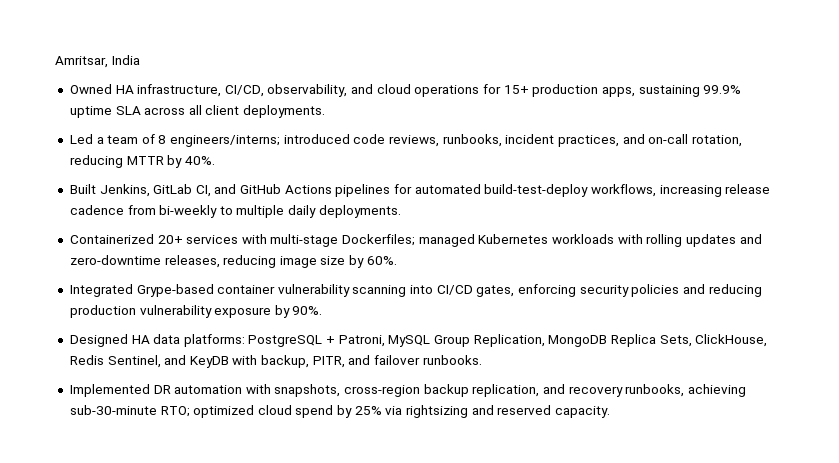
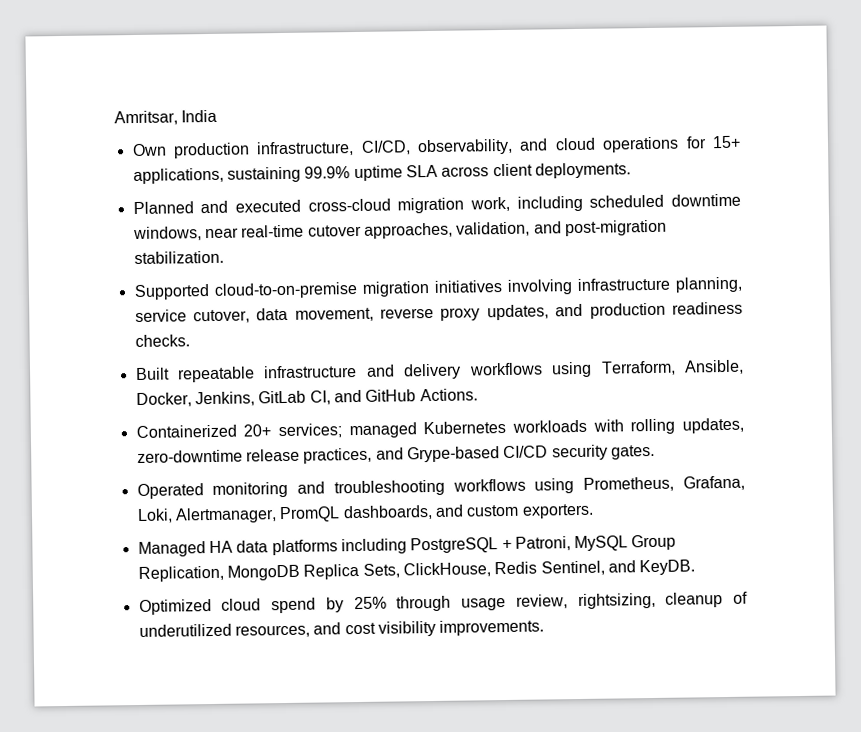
[69,84,134,94] Owned HA -> [131,142,250,159] Own production
[532,84,635,97] production apps, -> [132,167,224,185] applications,
[188,105,202,115] all -> (490, 171) none
[69,134,742,147] [69,155,215,168] [69,184,96,194] Led a team of 8 engineers/interns; introduced code reviews, runbooks, incident practices, and on-call rotation, reducing MTTR by 40%. // Built -> [132,193,741,215] [132,219,667,242] [133,250,224,265] [133,276,744,301] [134,301,743,324] [134,334,190,348] [135,359,744,383] [135,392,192,408] Planned and executed cross-cloud migration work, including scheduled downtime windows, near real-time cutover approaches, validation, and post-migration stabilization. // Supported cloud-to-on-premise migration initiatives involving infrastructure planning, service cutover, data movement, reverse proxy updates, and production readiness checks. // Built repeatable infrastructure and delivery workflows using Terraform, Ansible, Docker,
[284,184,771,197] [69,205,401,218] [69,234,416,247] Actions pipelines for automated build-test-deploy workflows, increasing release cadence from bi-weekly to multiple daily deployments. // Containerized 20+ services with multi-stage Dockerfiles; -> [419,388,478,402] [135,423,342,439] Actions. // Containerized 20+ services;
[685,234,762,247] [69,255,397,268] [69,284,762,297] [69,305,323,318] [69,334,245,347] updates and zero-downtime releases, reducing image size by 60%. // Integrated Grype-based container vulnerability scanning into CI/CD gates, enforcing security policies and reducing production vulnerability exposure by 90%. // Designed HA data platforms: -> [682,417,744,434] [136,444,655,464] [136,475,745,500] [136,503,594,524] [137,538,407,558] updates, zero-downtime release practices, and Grype-based CI/CD security gates. // Operated monitoring and troubleshooting workflows using Prometheus, Grafana, Loki, Alertmanager, PromQL dashboards, and custom exporters. // Managed HA data platforms including
[189,355,482,368] [69,384,746,397] [69,405,610,418] KeyDB with backup, PITR, and failover runbooks. // Implemented DR automation with snapshots, cross-region backup replication, and recovery runbooks, achieving sub-30-minute RTO; optimized cloud spend by 25% via rightsizing and reserved capacity. -> [639,559,696,576] [138,591,748,615] [138,619,545,638] KeyDB. // Optimized cloud spend by 25% through usage review, rightsizing, cleanup of underutilized resources, and cost visibility improvements.

